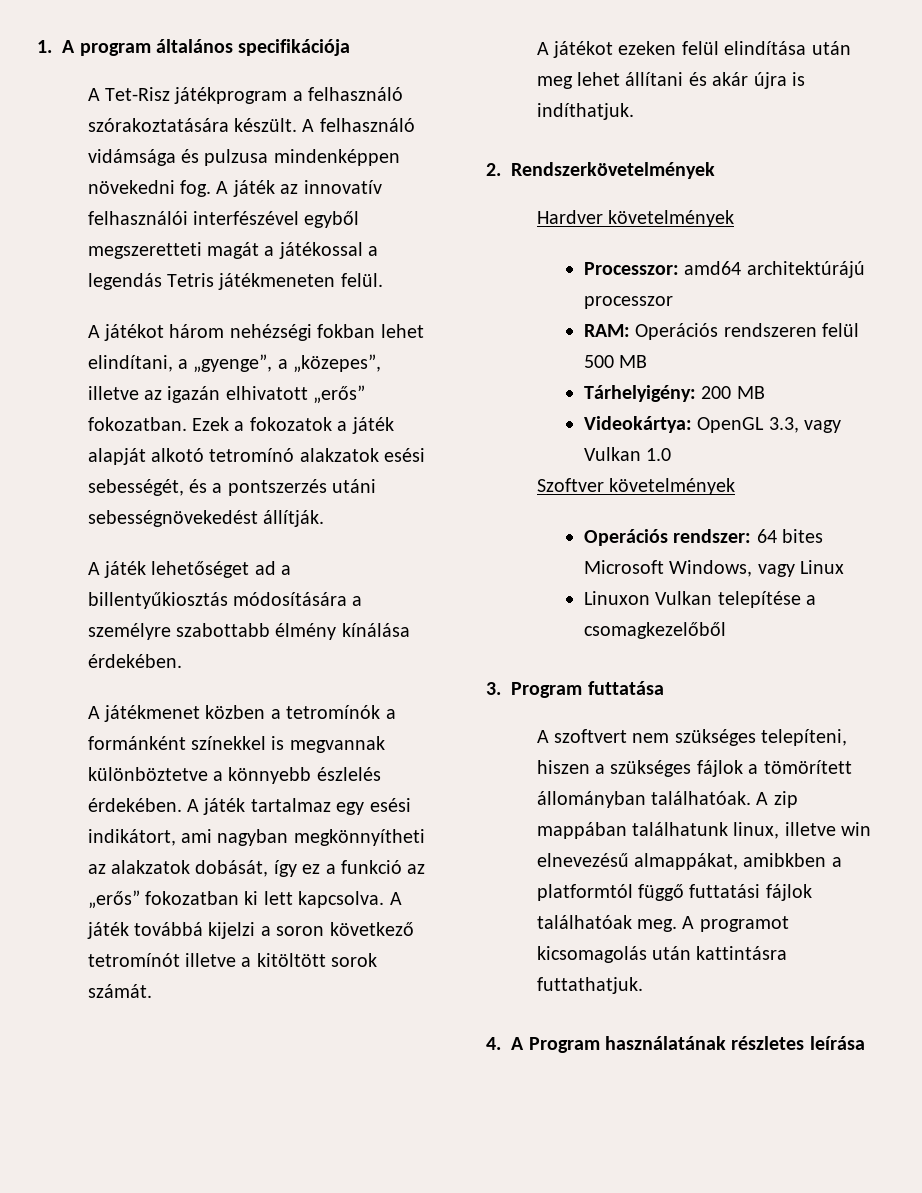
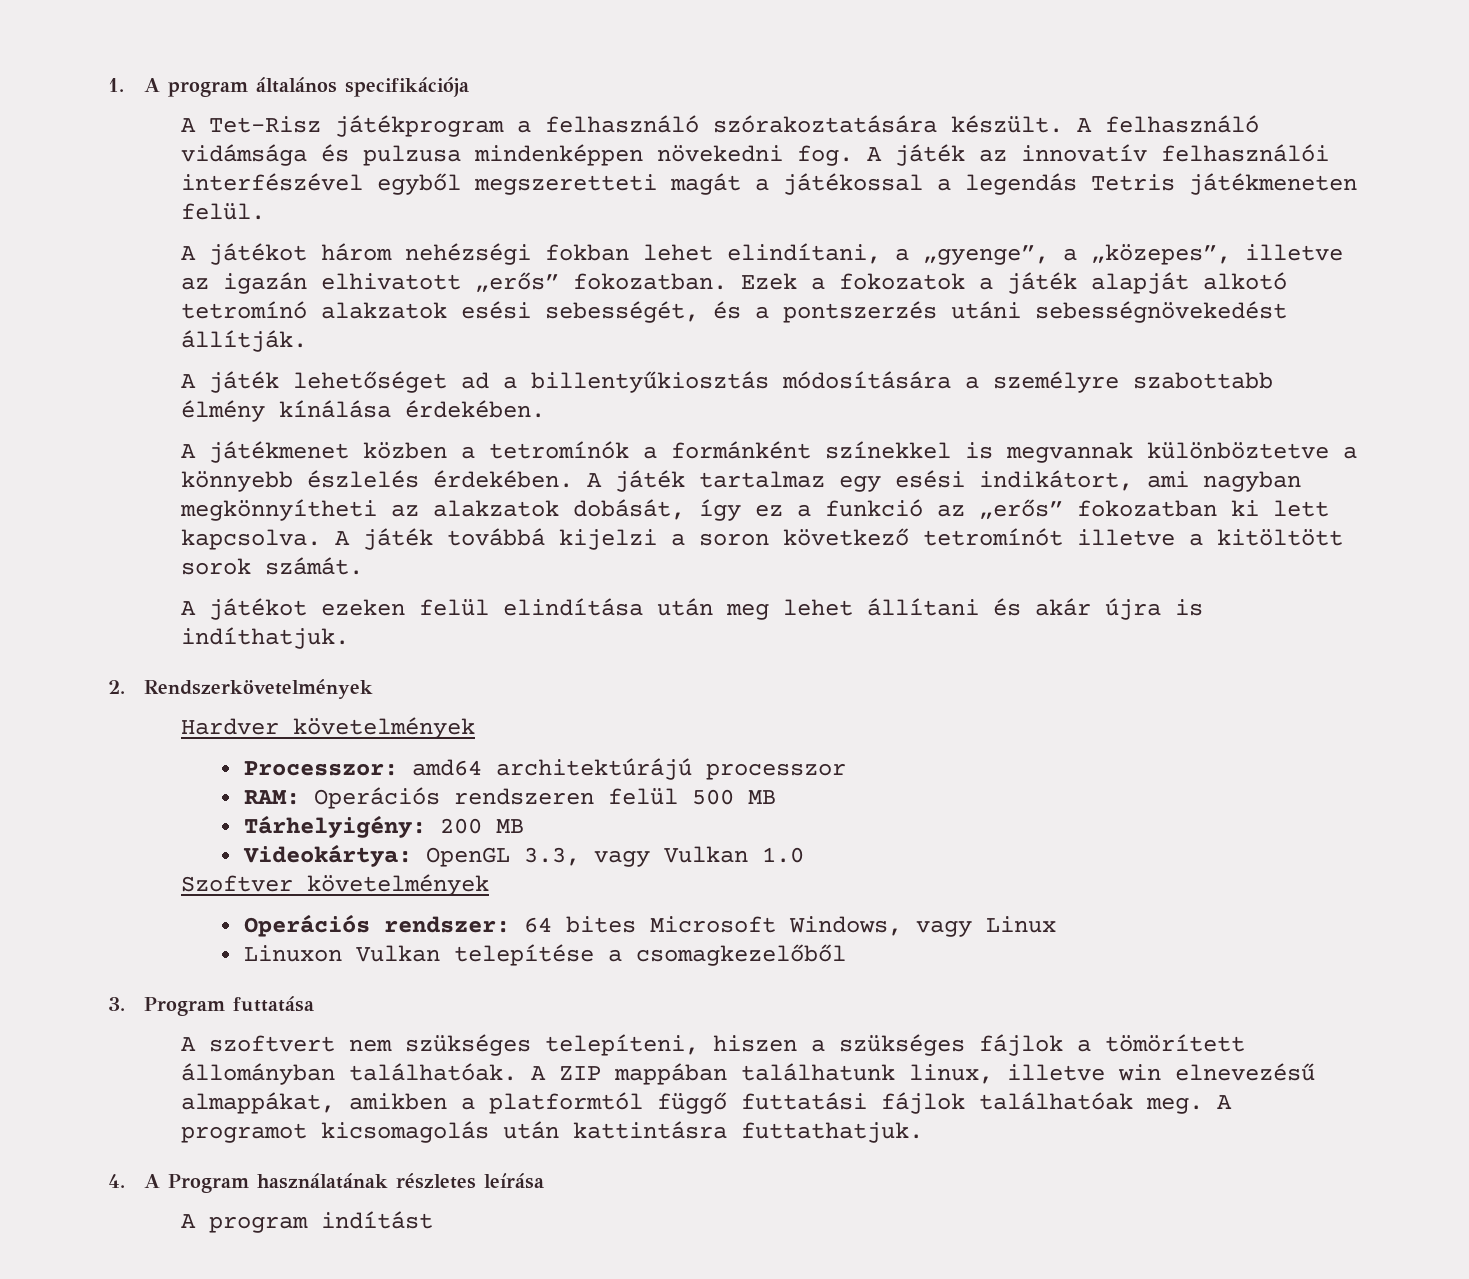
[773,791,798,808] zip -> [558,1066,601,1080] ZIP
[743,853,827,867] amibkben -> [348,1093,447,1110] amikben
(865, 1043) none -> [180,1211,433,1233] // A program indítást

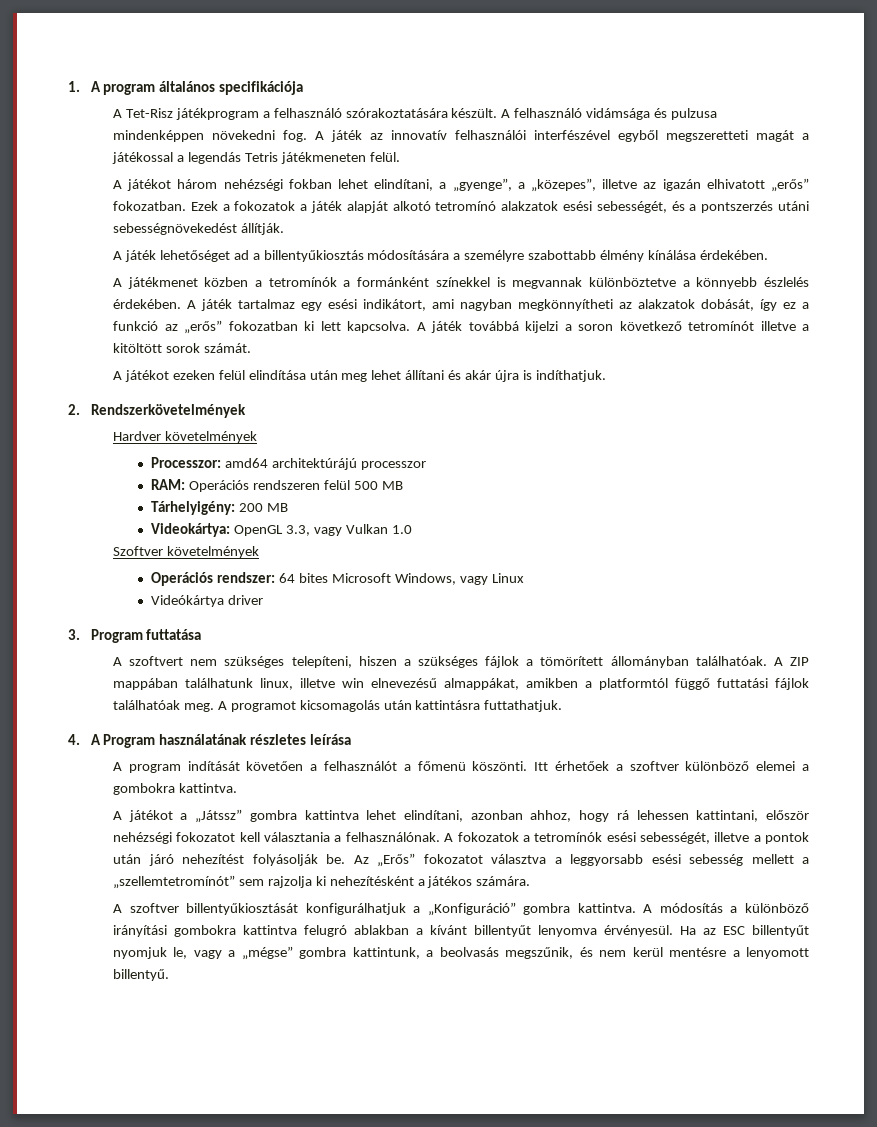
[243,944,846,966] Linuxon Vulkan telepítése a csomagkezelőből -> [151,595,264,607] Videókártya driver
[320,1211,433,1229] indítást -> [187,761,810,771] [112,783,237,795] [112,809,810,823] [112,832,810,844] [112,853,809,867] [112,875,531,889] [112,902,810,916] [112,925,809,937] [112,946,810,960] [112,969,169,981] indítását követően a felhasználót a főmenü köszönti. Itt érhetőek a szoftver különböző elemei a gombokra kattintva. // A játékot a „Játssz” gombra kattintva lehet elindítani, azonban ahhoz, hogy rá lehessen kattintani, először nehézségi fokozatot kell választania a felhasználónak. A fokozatok a tetromínók esési sebességét, illetve a pontok után járó nehezítést folyásolják be. Az „Erős” fokozatot választva a leggyorsabb esési sebesség mellett a „szellemtetromínót” sem rajzolja ki nehezítésként a játékos számára. // A szoftver billentyűkiosztását konfigurálhatjuk a „Konfiguráció” gombra kattintva. A módosítás a különböző irányítási gombokra kattintva felugró ablakban a kívánt billentyűt lenyomva érvényesül. Ha az ESC billentyűt nyomjuk le, vagy a „mégse” gombra kattintunk, a beolvasás megszűnik, és nem kerül mentésre a lenyomott billentyű.

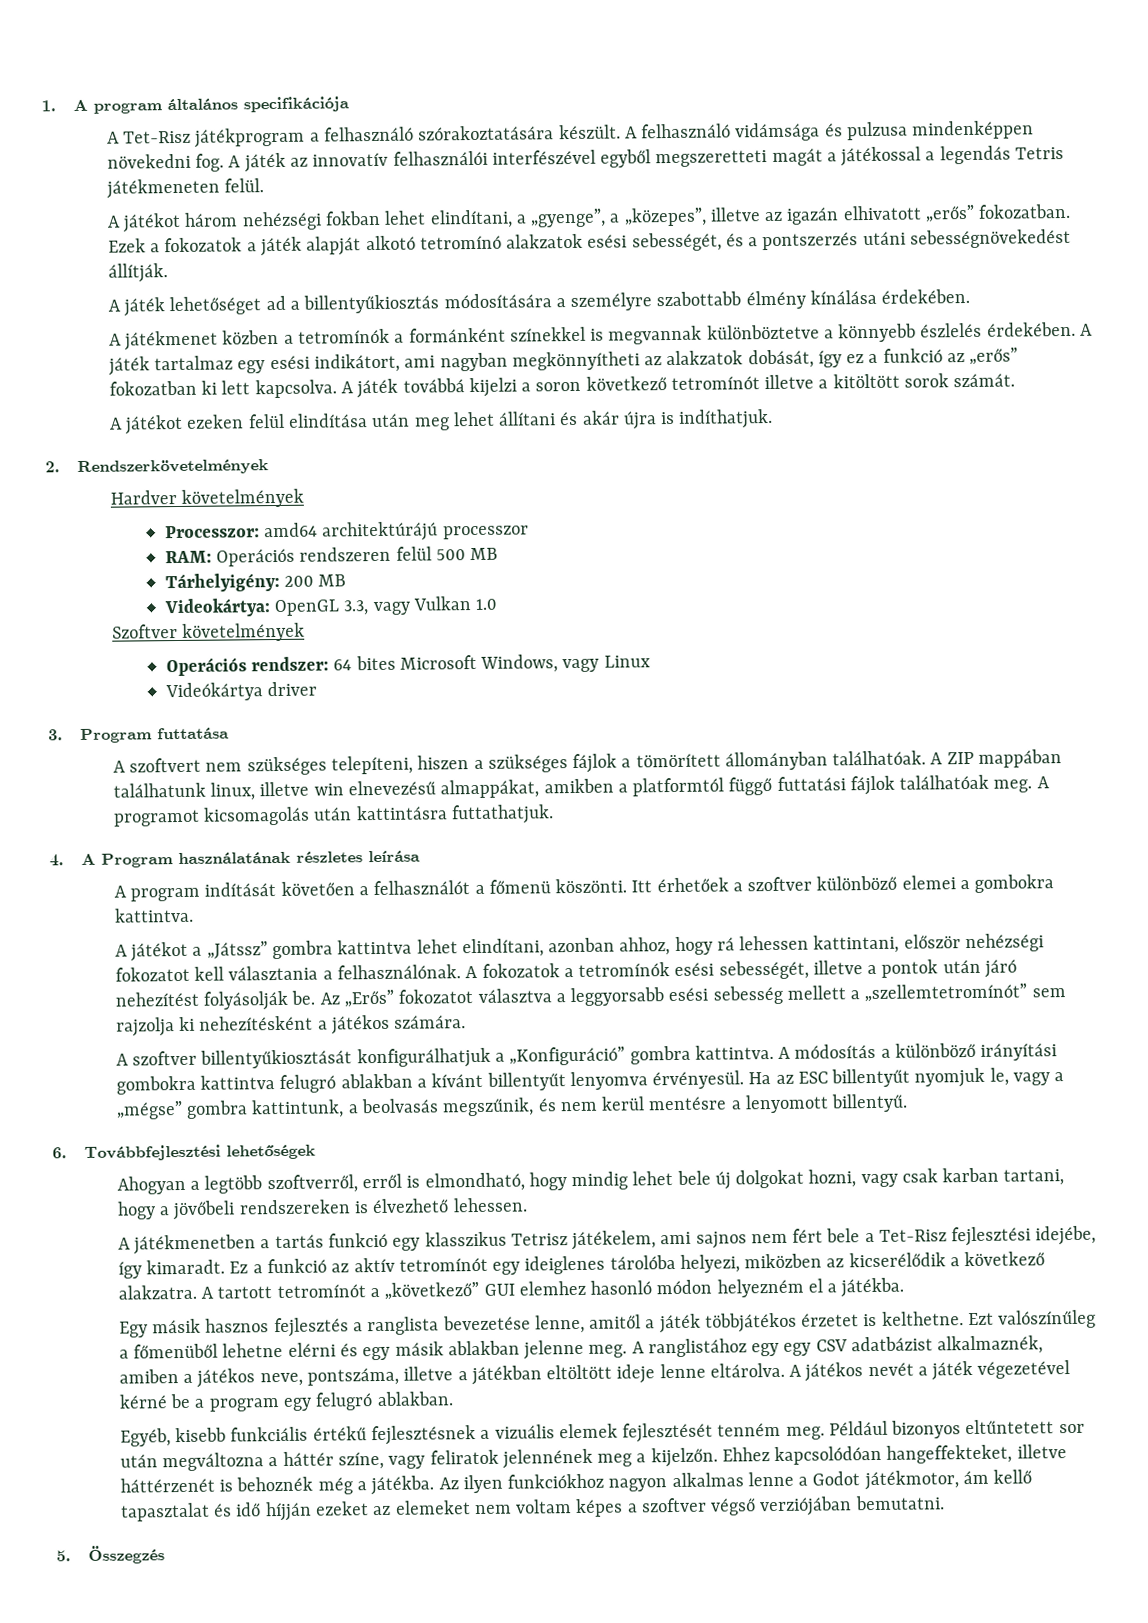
(169, 975) none -> [52,1144,317,1161] [116,1167,1065,1195] [116,1197,528,1221] [117,1225,1097,1255] [117,1251,1046,1279] [117,1277,905,1300] [118,1309,1097,1338] [118,1335,1044,1361] [118,1360,1071,1388] [118,1391,454,1412] [119,1419,1085,1447] [119,1444,1067,1472] [119,1469,1033,1496] [119,1495,945,1522] [56,1545,166,1564] // 6. Továbbfejlesztési lehetőségek // Ahogyan a legtöbb szoftverről, erről is elmondható, hogy mindig lehet bele új dolgokat hozni, vagy csak karban tartani, hogy a jövőbeli rendszereken is élvezhető lehessen. // A játékmenetben a tartás funkció egy klasszikus Tetrisz játékelem, ami sajnos nem fért bele a Tet-Risz fejlesztési idejébe, így kimaradt. Ez a funkció az aktív tetromínót egy ideiglenes tárolóba helyezi, miközben az kicserélődik a következő alakzatra. A tartott tetromínót a „következő” GUI elemhez hasonló módon helyezném el a játékba. // Egy másik hasznos fejlesztés a ranglista bevezetése lenne, amitől a játék többjátékos érzetet is kelthetne. Ezt valószínűleg a főmenüből lehetne elérni és egy másik ablakban jelenne meg. A ranglistához egy egy CSV adatbázist alkalmaznék, amiben a játékos neve, pontszáma, illetve a játékban eltöltött ideje lenne eltárolva. A játékos nevét a játék végezetével kérné be a program egy felugró ablakban. // Egyéb, kisebb funkciális értékű fejlesztésnek a vizuális elemek fejlesztését tenném meg. Például bizonyos eltűntetett sor után megváltozna a háttér színe, vagy feliratok jelennének meg a kijelzőn. Ehhez kapcsolódóan hangeffekteket, illetve háttérzenét is behoznék még a játékba. Az ilyen funkciókhoz nagyon alkalmas lenne a Godot játékmotor, ám kellő tapasztalat és idő híjján ezeket az elemeket nem voltam képes a szoftver végső verziójában bemutatni. // 5. Összegzés

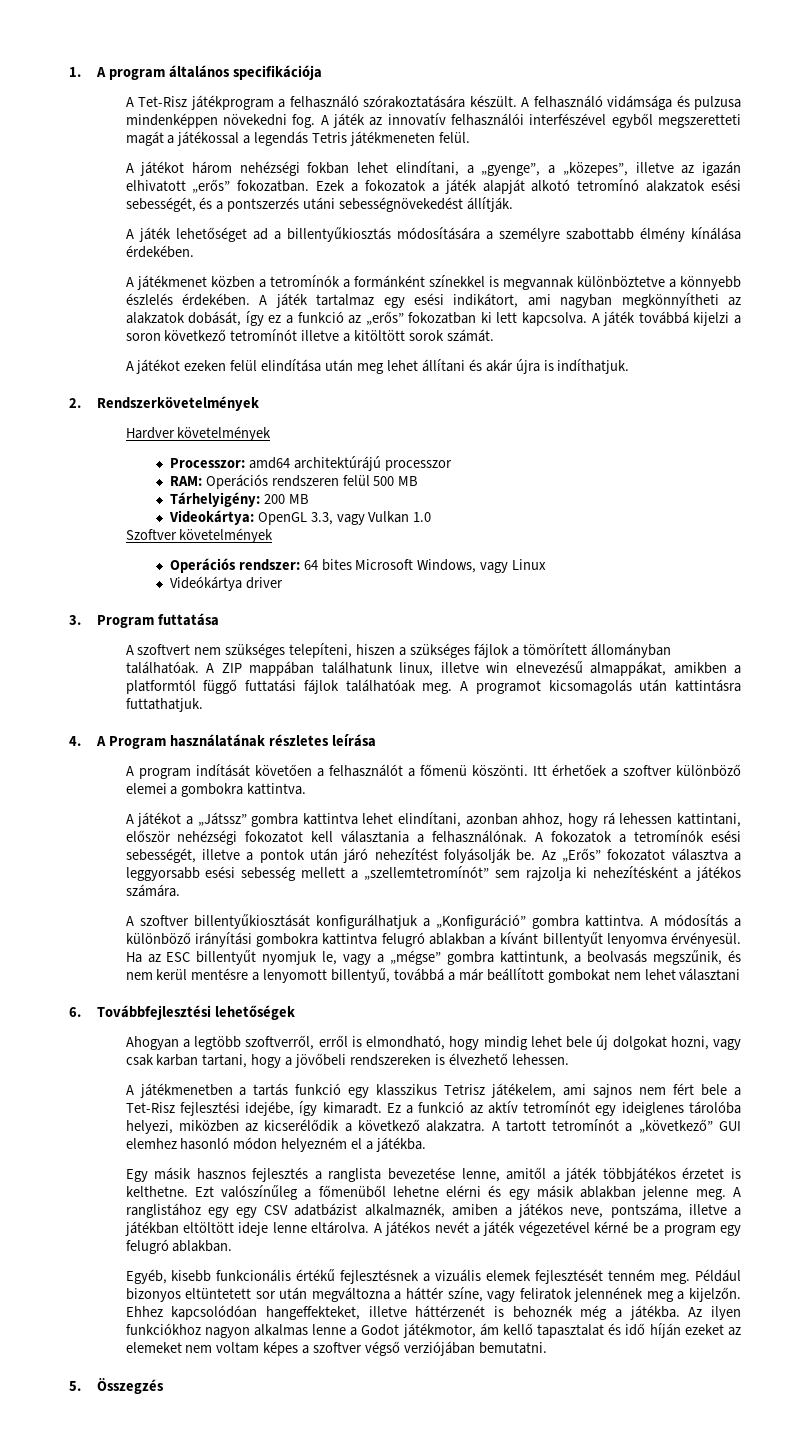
[831,1093,909,1113] billentyű. -> [331,968,741,983] billentyű, továbbá a már beállított gombokat nem lehet választani
[230,1426,309,1442] funkciális -> [216,1269,292,1282] funkcionális
[965,1419,1055,1435] eltűntetett -> [185,1288,252,1299] eltüntetett
[264,1501,312,1522] híjján -> [649,1323,681,1338] híján

